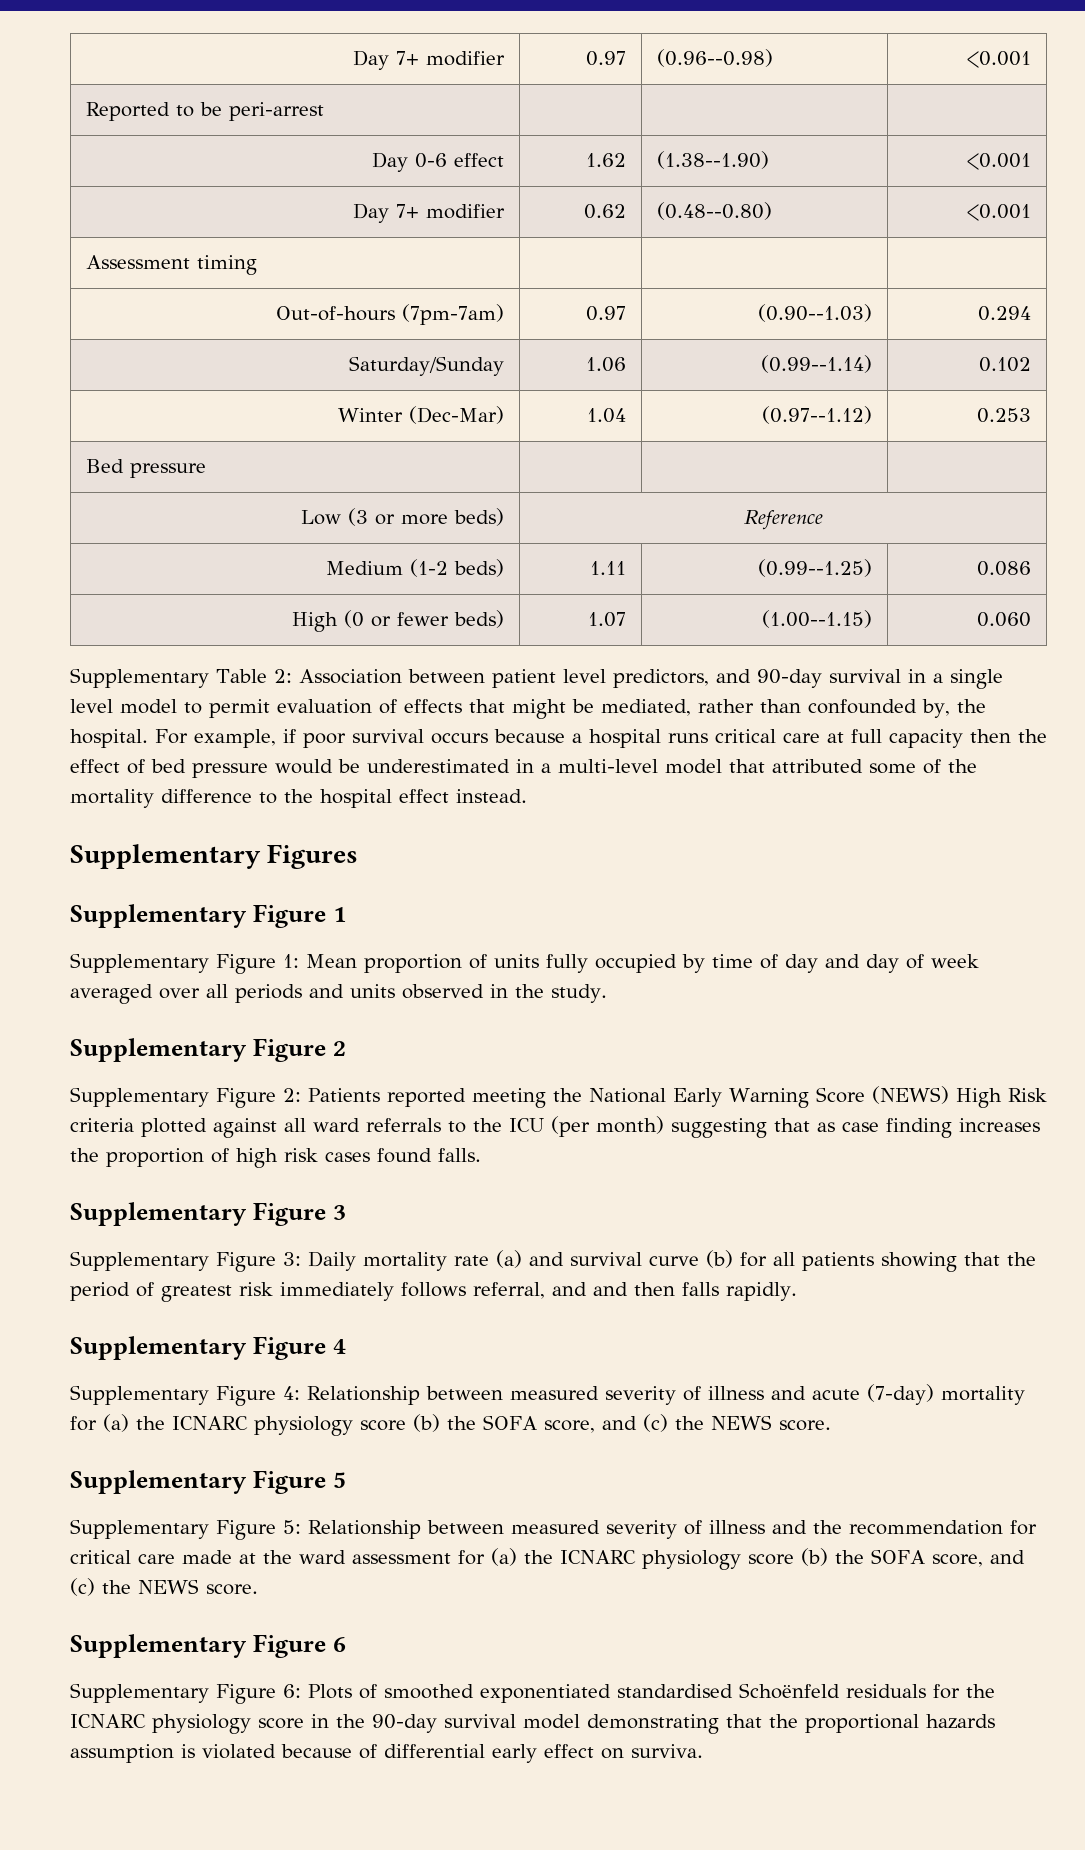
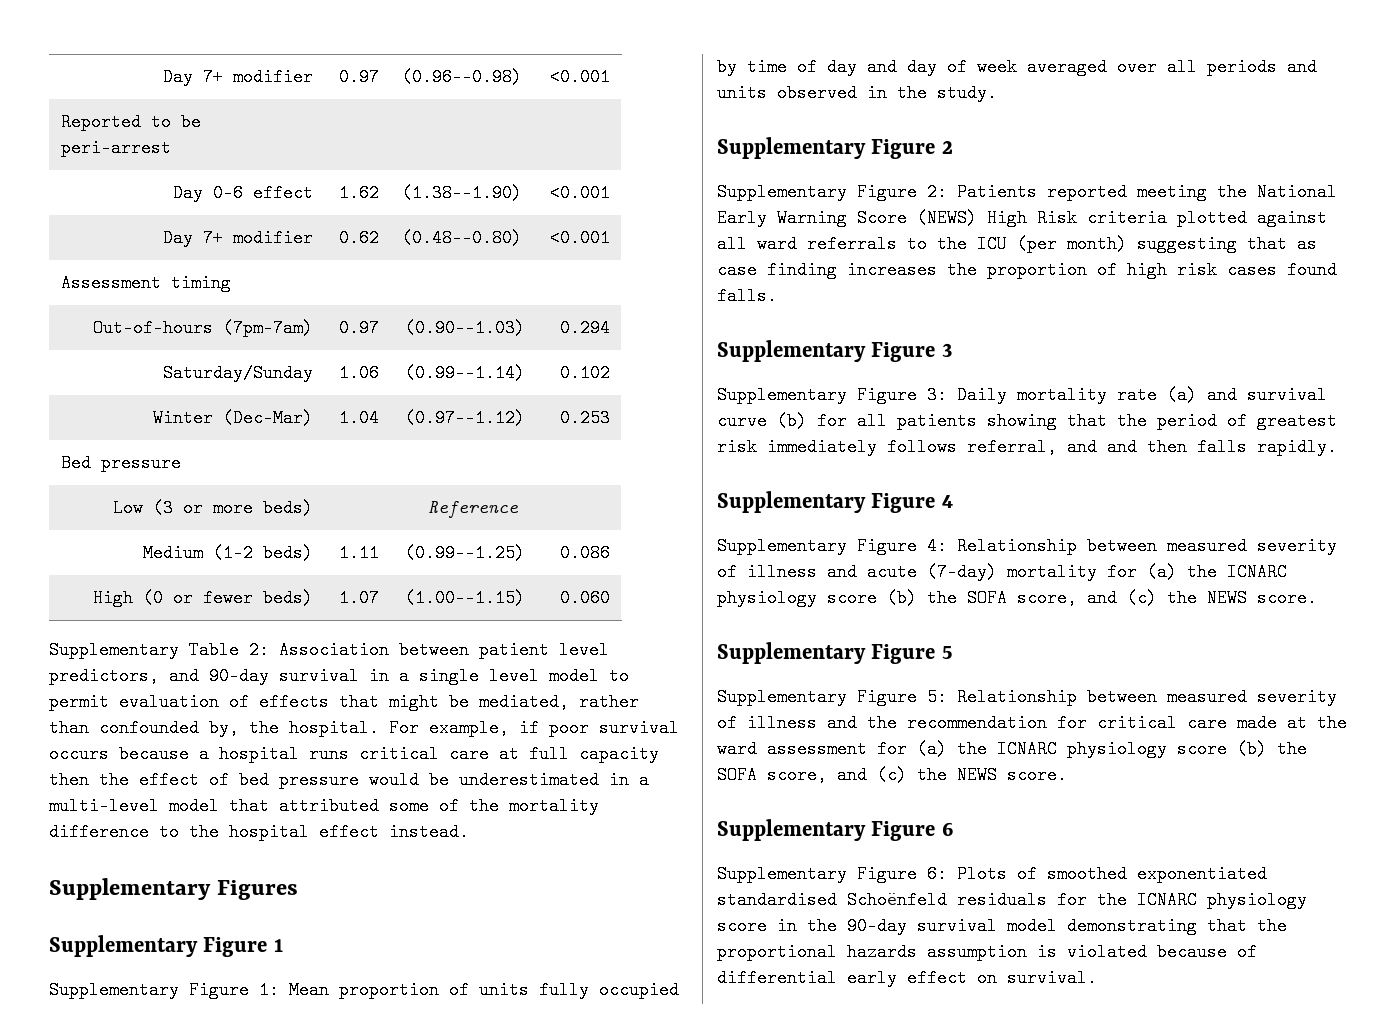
[631,1744,703,1758] surviva. -> [1007,969,1097,987] survival.

